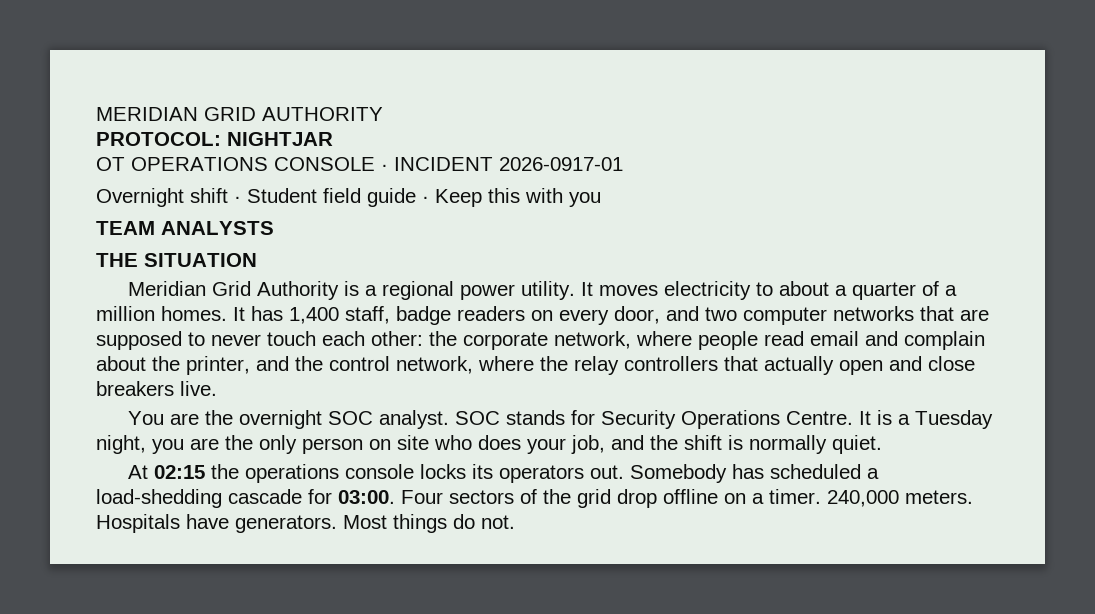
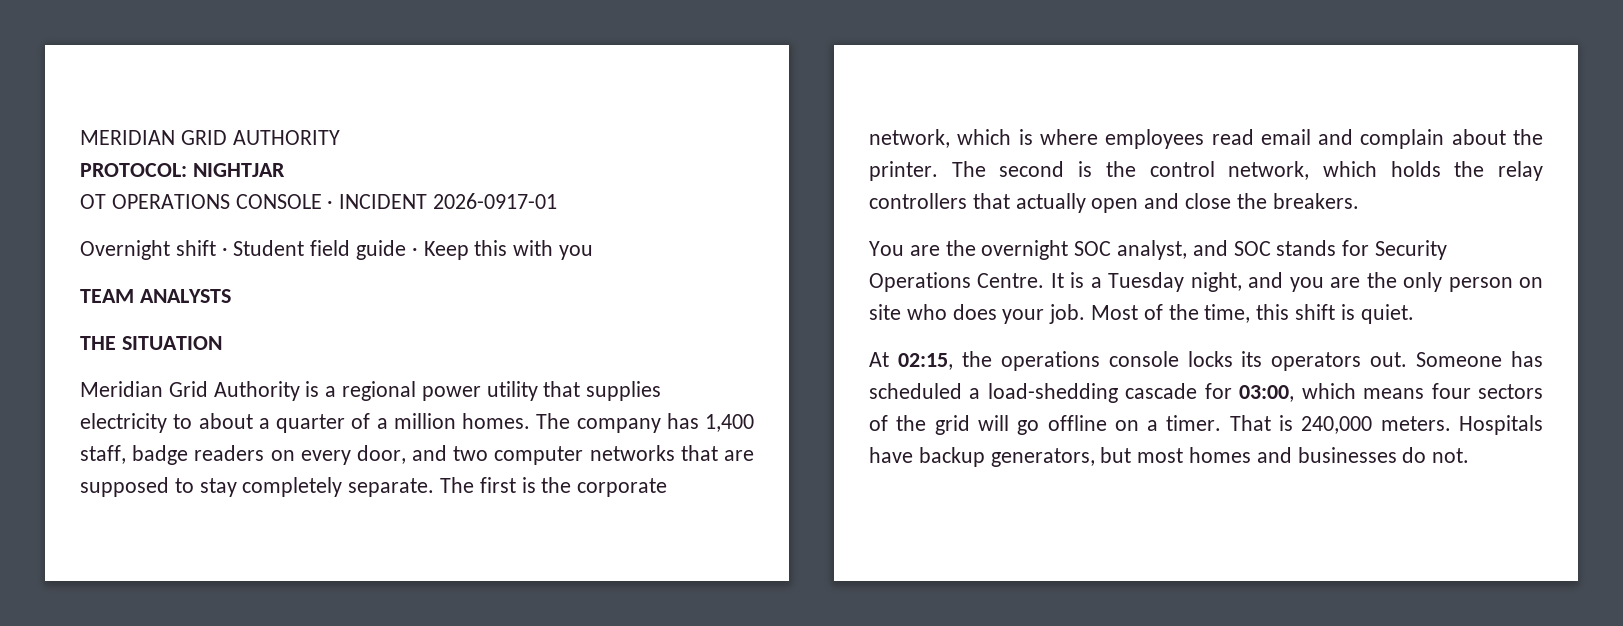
[521,281,659,300] utility. It moves -> [486,381,662,401] utility that supplies
[233,307,245,321] It -> [536,413,661,433] The company
[211,331,758,350] never touch each other: the corporate network, where people -> [199,477,668,497] [869,129,1205,149] stay completely separate. The first is the corporate network, which is where employees
[186,356,289,375] printer, and -> [869,161,1093,181] printer. The second is
[478,356,534,371] where -> [1322,161,1441,177] which holds
[96,381,217,396] breakers live. -> [1236,193,1359,209] the breakers.
[379,410,450,429] analyst. -> [1117,240,1228,260] analyst, and
(146, 444) none -> [1248,272,1284,288] and
[571,435,678,454] job, and the -> [1049,304,1290,324] job. Most of the time, this
[749,435,827,454] normally -> (1355, 312) none
[154,465,206,479] 02:15 -> [897,353,953,370] 02:15,
[630,464,728,483] Somebody -> [1416,352,1503,367] Someone
[338,490,443,504] 03:00. Four -> [1239,383,1471,402] 03:00, which means four
[617,489,657,508] drop -> [977,415,1040,435] will go
(821, 496) none -> [1229,415,1294,431] That is
[235,514,447,533] generators. Most things -> [918,447,1397,467] backup generators, but most homes and businesses

